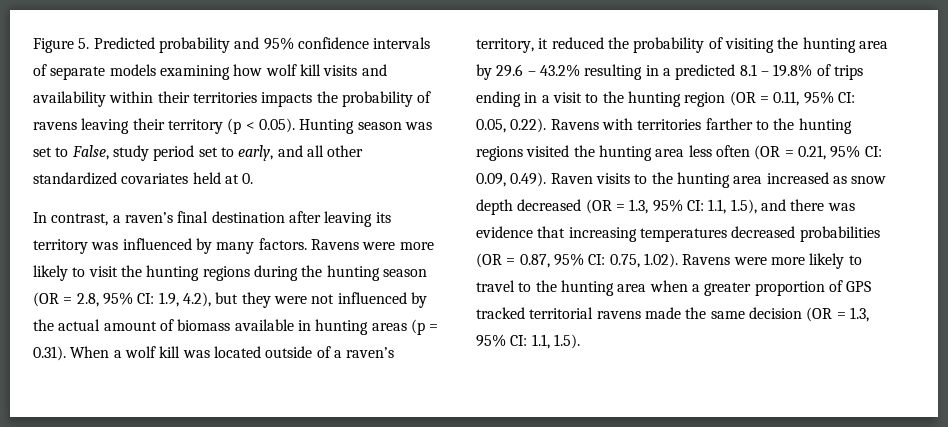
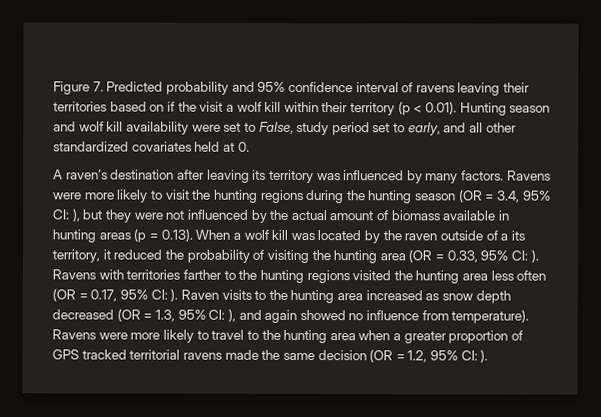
[78,38,90,49] 5. -> [92,81,104,92] 7.
[373,37,431,49] [33,64,387,80] [33,91,432,107] [33,118,130,134] intervals of separate models examining how wolf kill visits and availability within their territories impacts the probability of ravens leaving -> [355,82,531,96] [53,101,319,113] interval of ravens leaving their territories based on if the visit a wolf kill within
[258,118,295,133] 0.05). -> [425,101,458,115] 0.01).
[404,122,432,130] was -> [53,121,221,135] and wolf kill availability were
[33,211,209,226] In contrast, a raven’s final -> [53,169,108,180] A raven’s
[76,292,211,307] 2.8, 95% CI: 1.9, 4.2), -> [497,190,551,203] [52,208,80,222] 3.4, 95% CI: ),
[33,346,66,361] 0.31). -> [160,228,193,242] 0.13).
(261, 352) none -> [364,230,438,244] by the raven
[346,347,395,358] raven’s -> [510,230,525,241] its
[476,64,863,80] [476,91,855,107] [476,118,547,133] by 29.6 – 43.2% resulting in a predicted 8.1 – 19.8% of trips ending in a visit to the hunting region (OR = 0.11, 95% CI: 0.05, 0.22). -> [408,249,539,263] (OR = 0.33, 95% CI: ).
[797,145,882,160] [476,172,547,187] 0.21, 95% CI: 0.09, 0.49). -> [90,288,179,302] 0.17, 95% CI: ).
[708,199,855,214] [476,226,880,242] [476,253,678,268] 1.1, 1.5), and there was evidence that increasing temperatures decreased probabilities (OR = 0.87, 95% CI: 0.75, 1.02). -> [227,308,530,324] ), and again showed no influence from temperature).
[849,307,869,322] [476,334,580,349] 1.3, 95% CI: 1.1, 1.5). -> [407,349,489,363] 1.2, 95% CI: ).

